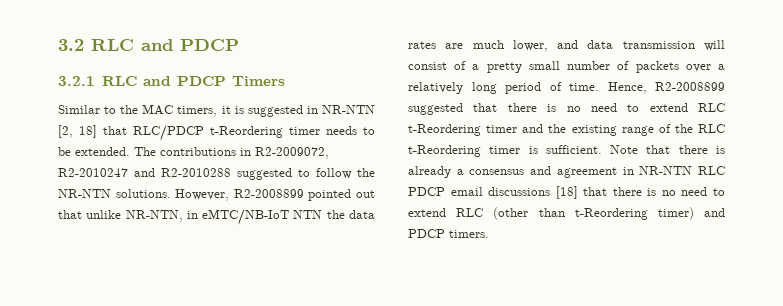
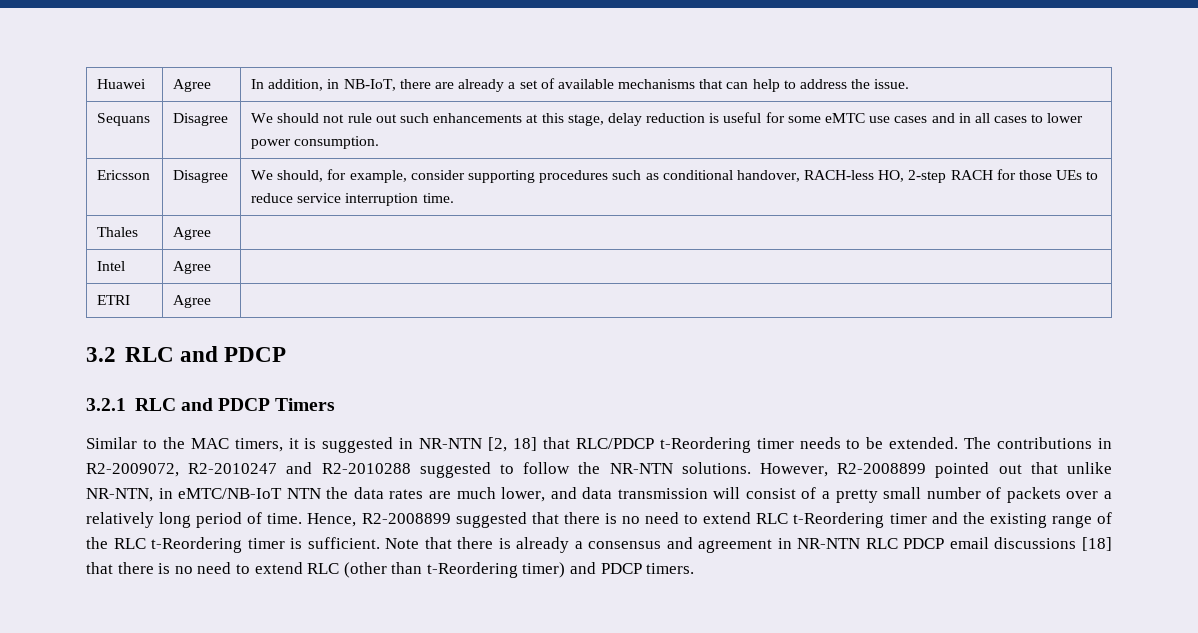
(58, 45) none -> [97,79,147,89] [173,79,212,92] [251,78,910,92] [97,113,151,126] [173,113,229,126] [251,112,1084,126] [251,136,380,149] [97,170,151,180] [173,170,229,183] [251,169,1099,183] [251,193,454,206] [97,227,139,237] [173,227,212,240] [97,261,126,271] [173,261,212,274] [97,295,131,305] [173,295,212,308] Huawei | Agree | In addition, in NB-IoT, there are already a set of available mechanisms that can help to address the issue. // Sequans | Disagree | We should not rule out such enhancements at this stage, delay reduction is useful for some eMTC use cases and in all cases to lower power consumption. // Ericsson | Disagree | We should, for example, consider supporting procedures such as conditional handover, RACH-less HO, 2-step RACH for those UEs to reduce service interruption time. // Thales | Agree | // Intel | Agree | // ETRI | Agree | //

